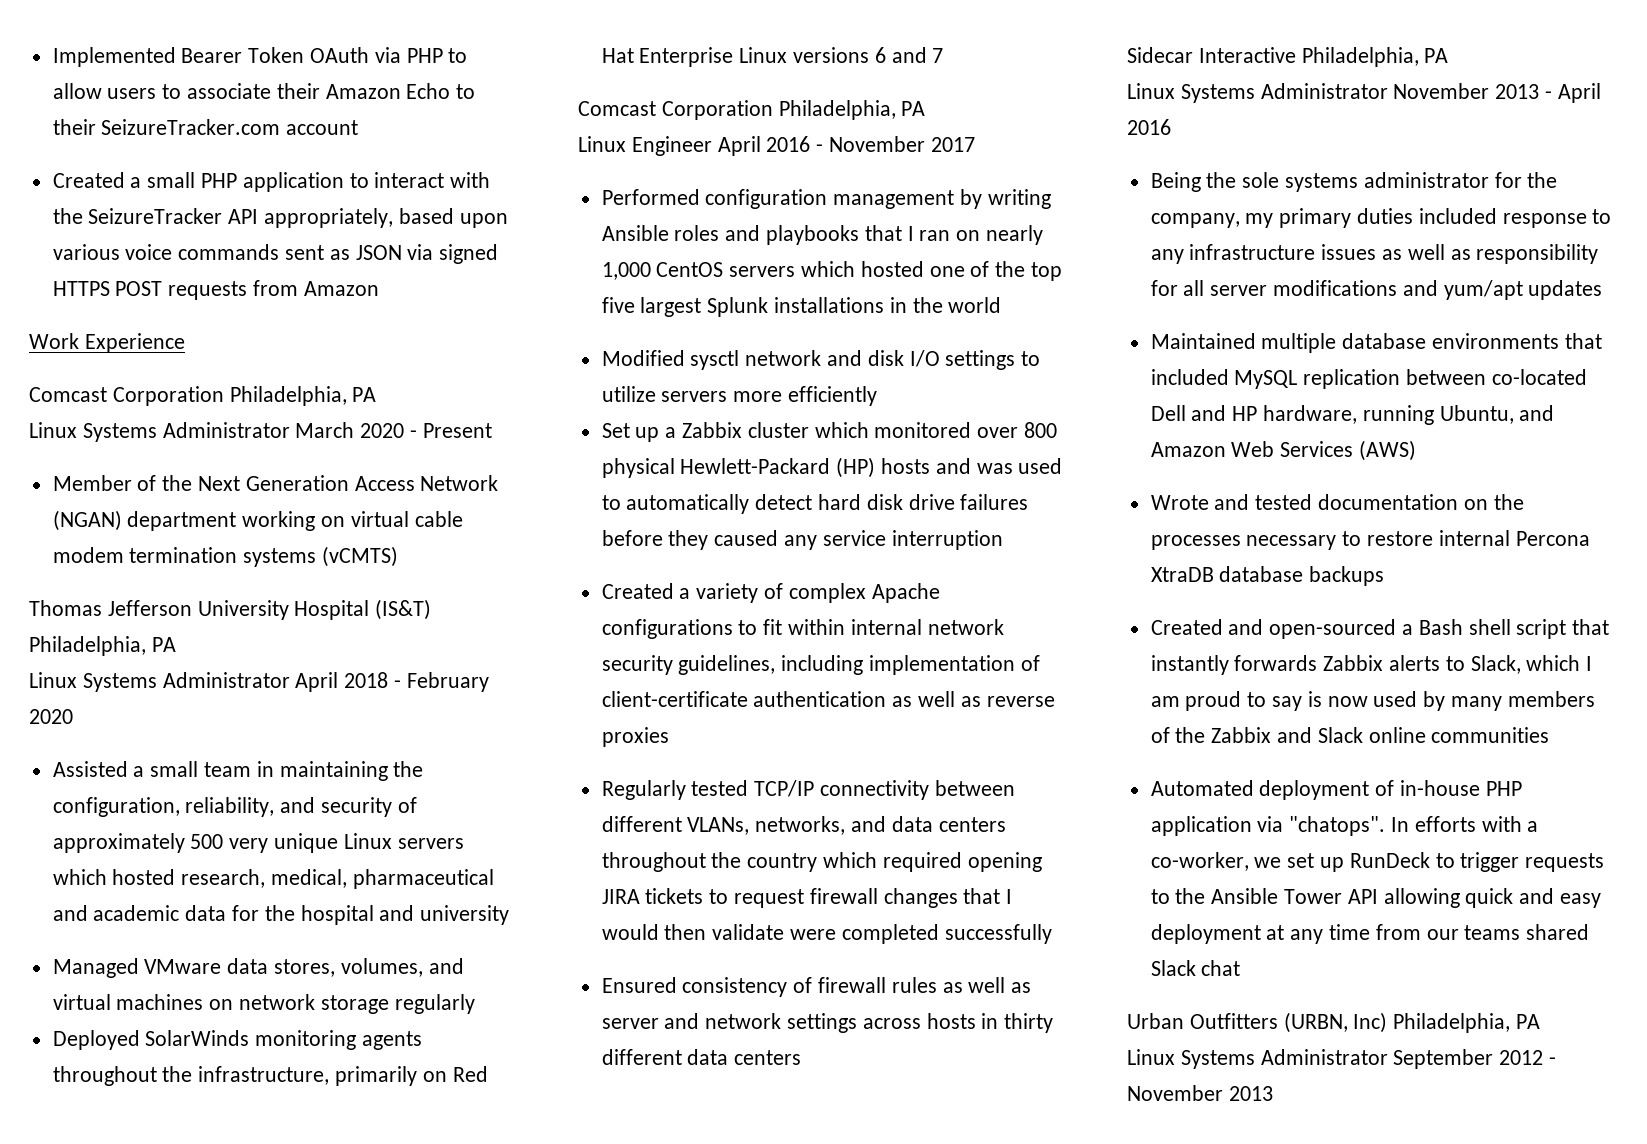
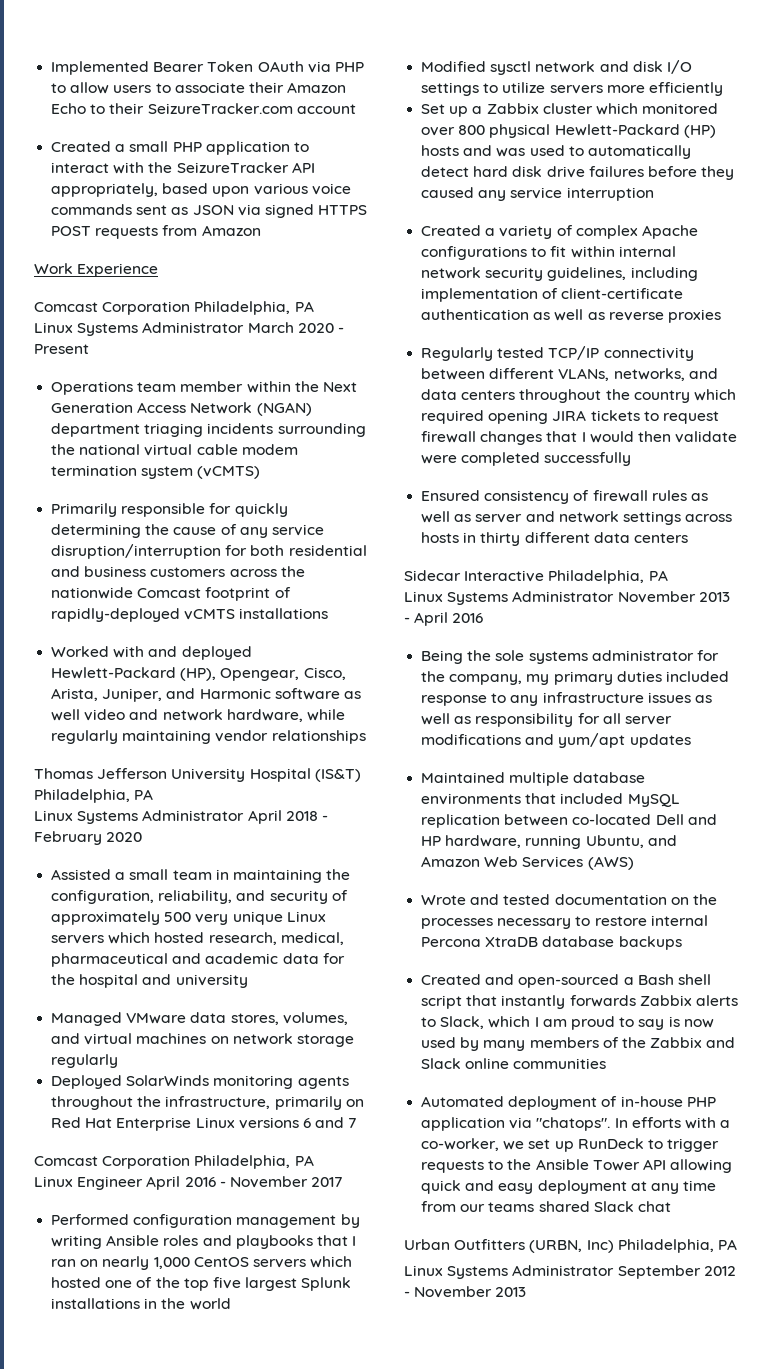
[52,475,157,491] Member of -> [51,381,291,395] Operations team member within
[242,511,346,531] working on -> [144,423,366,437] [51,444,141,455] triaging incidents surrounding the national
[243,548,317,567] systems -> [141,466,194,479] system
(399, 556) none -> [51,503,288,517] [51,524,324,538] [51,544,367,559] [51,566,305,577] [51,587,291,601] [51,608,329,622] [51,646,252,660] [51,667,346,681] [51,688,361,702] [51,709,345,722] [51,730,366,744] // Primarily responsible for quickly determining the cause of any service disruption/interruption for both residential and business customers across the nationwide Comcast footprint of rapidly-deployed vCMTS installations // Worked with and deployed Hewlett-Packard (HP), Opengear, Cisco, Arista, Juniper, and Harmonic software as well video and network hardware, while regularly maintaining vendor relationships

